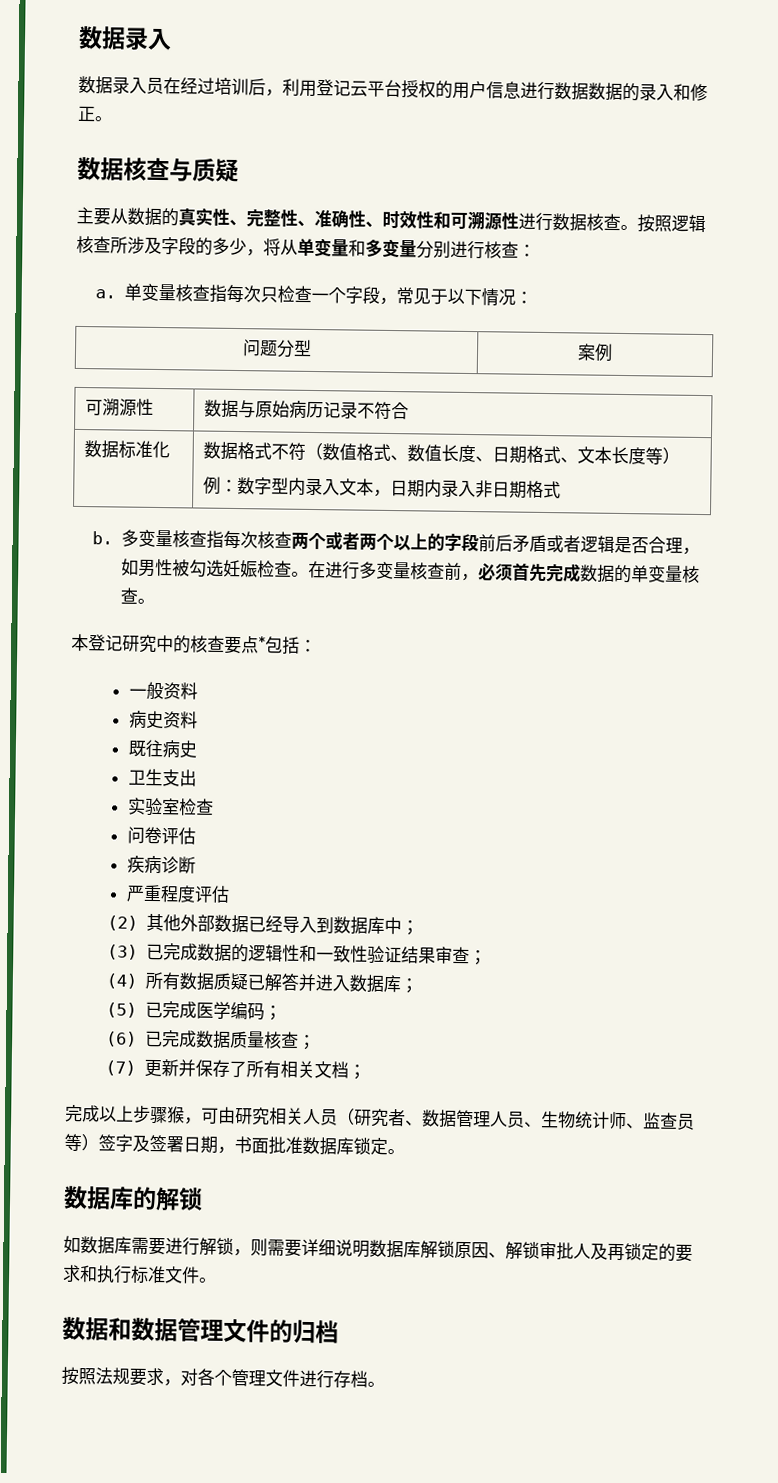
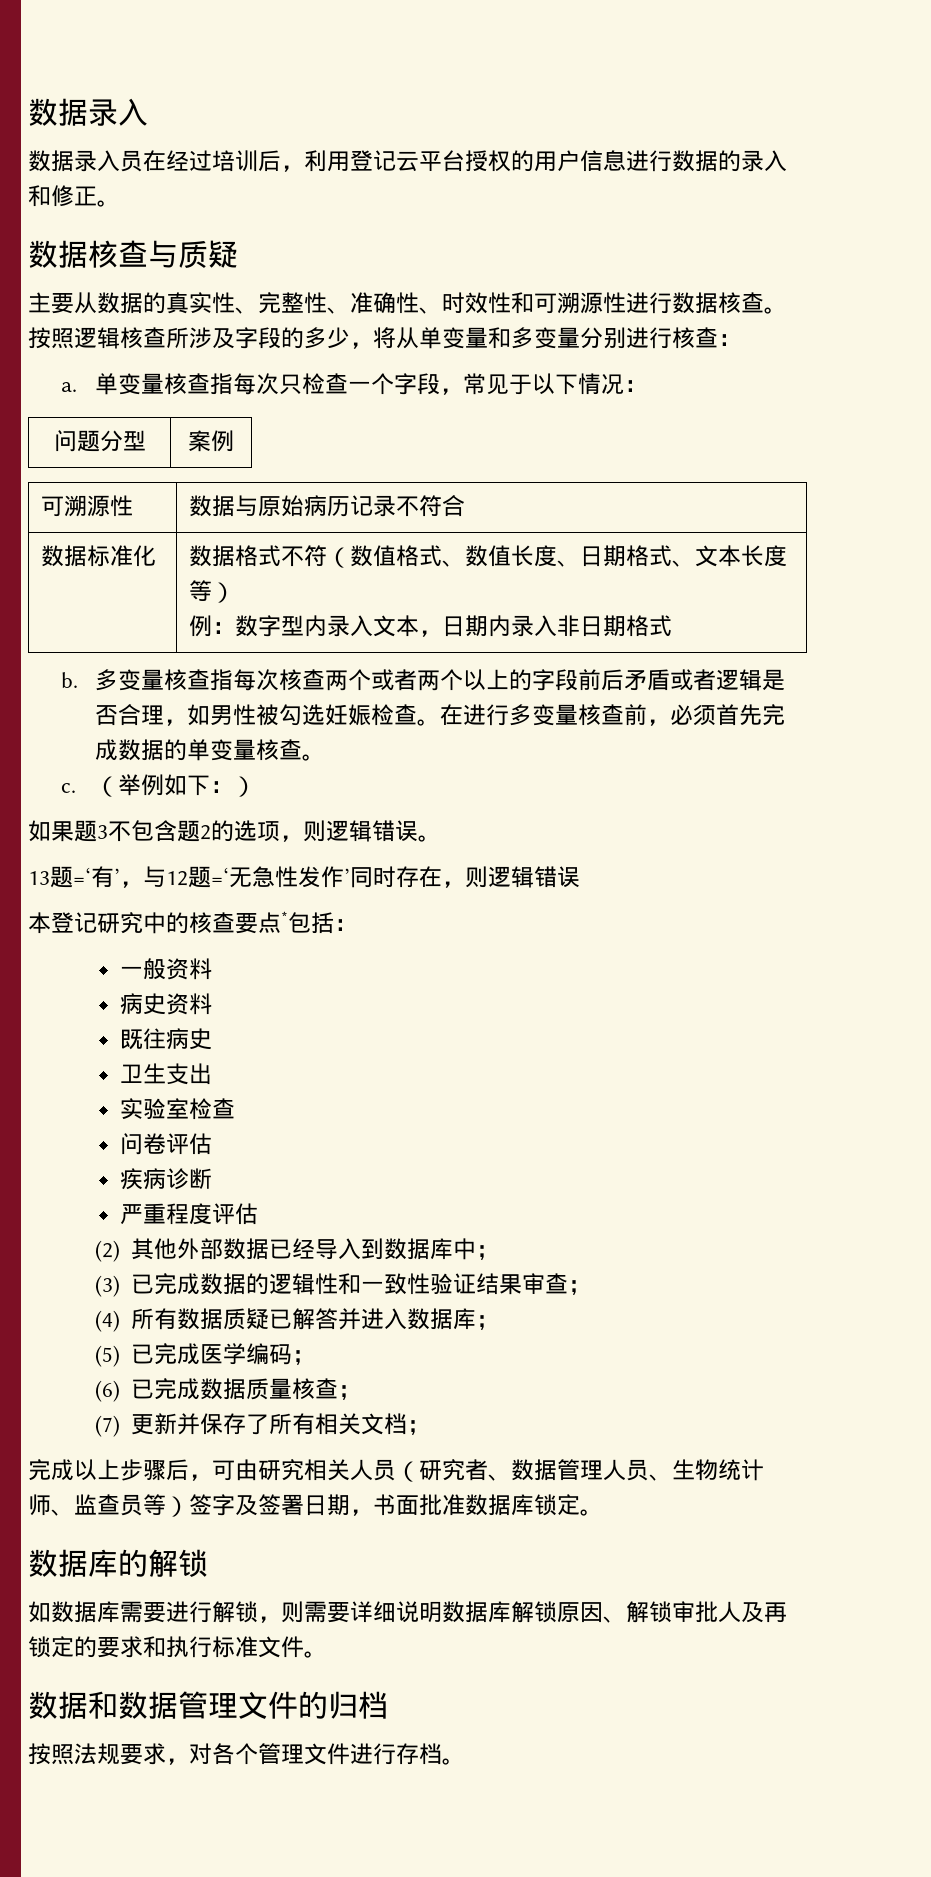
[588,82,623,101] 数据 -> (718, 161) none
(155, 601) none -> [61,774,256,797] [28,820,441,842] [28,866,580,888] // c.（举例如下：） // 如果题3不包含题2的选项，则逻辑错误。 // 13题=‘有’，与12题=‘无急性发作’同时存在，则逻辑错误
[167,1106,185,1124] 猴 -> [166,1459,189,1481] 后

